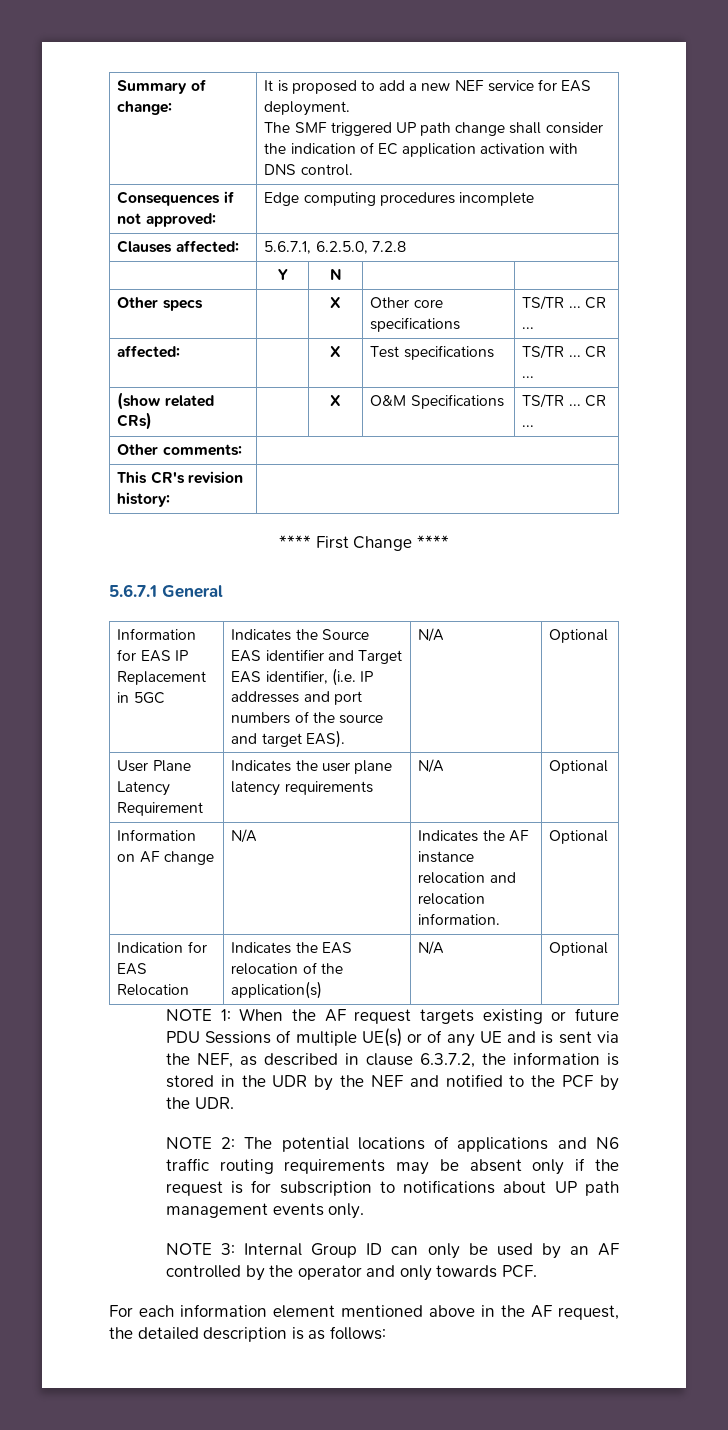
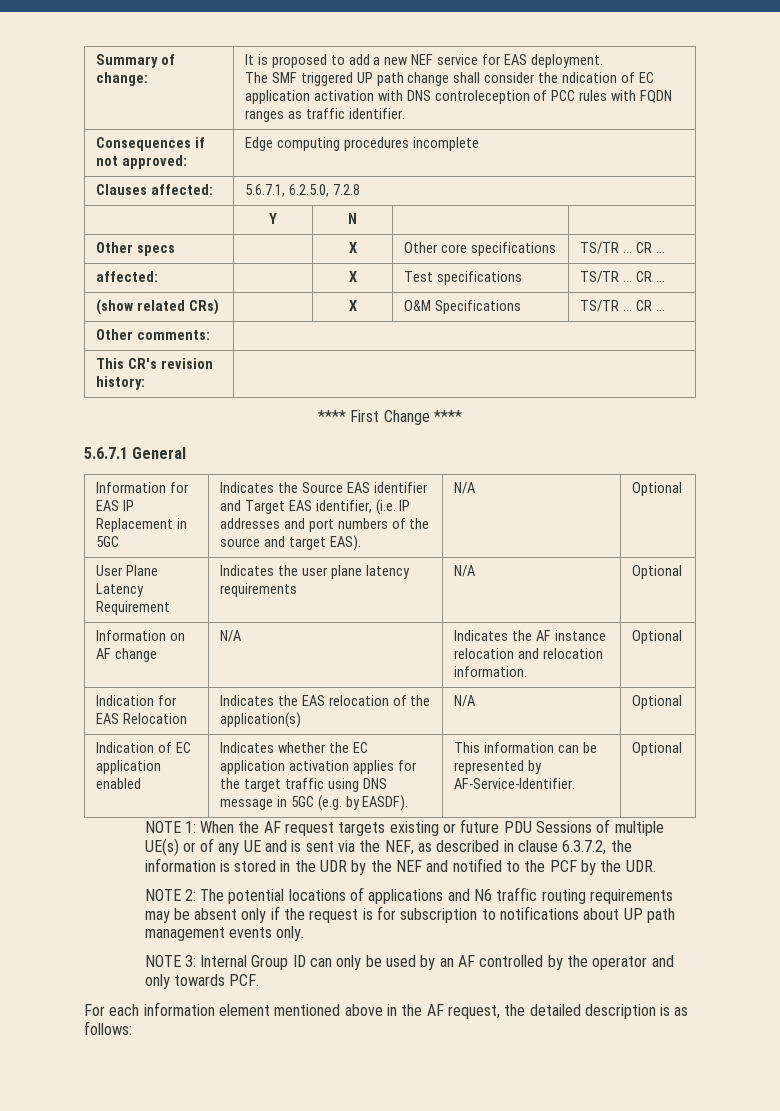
[290,143,356,154] indication -> [562,72,618,83] ndication
[300,164,353,176] control. -> [434,90,673,104] [244,108,405,122] controleception of PCC rules with FQDN ranges as traffic identifier.
(609, 949) none -> [95,742,191,753] [95,760,161,774] [95,778,141,789] [219,742,368,753] [219,760,416,774] [219,778,387,792] [219,795,409,811] [453,742,597,753] [453,760,542,774] [453,778,575,789] [631,742,682,756] // Indication of EC application enabled | Indicates whether the EC application activation applies for the target traffic using DNS message in 5GC (e.g. by EASDF). | This information can be represented by AF-Service-Identifier. | Optional

